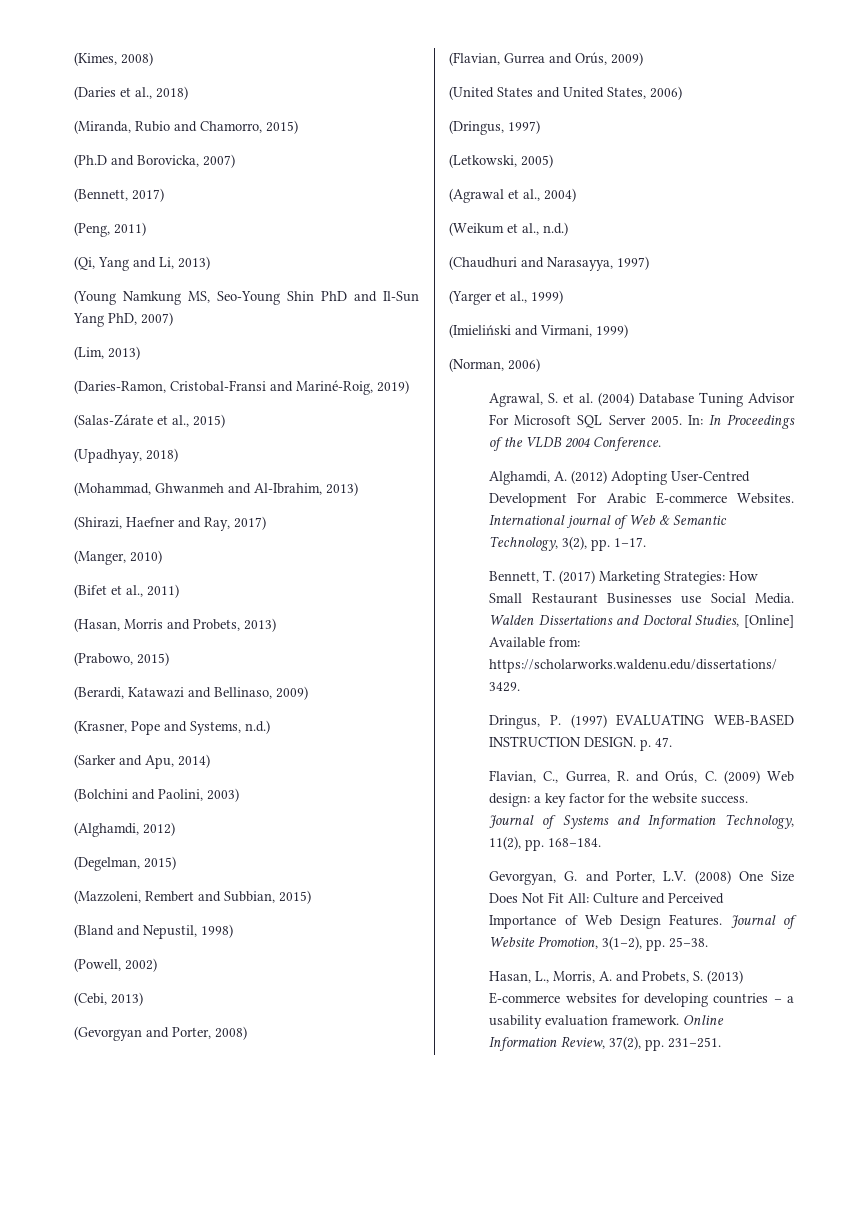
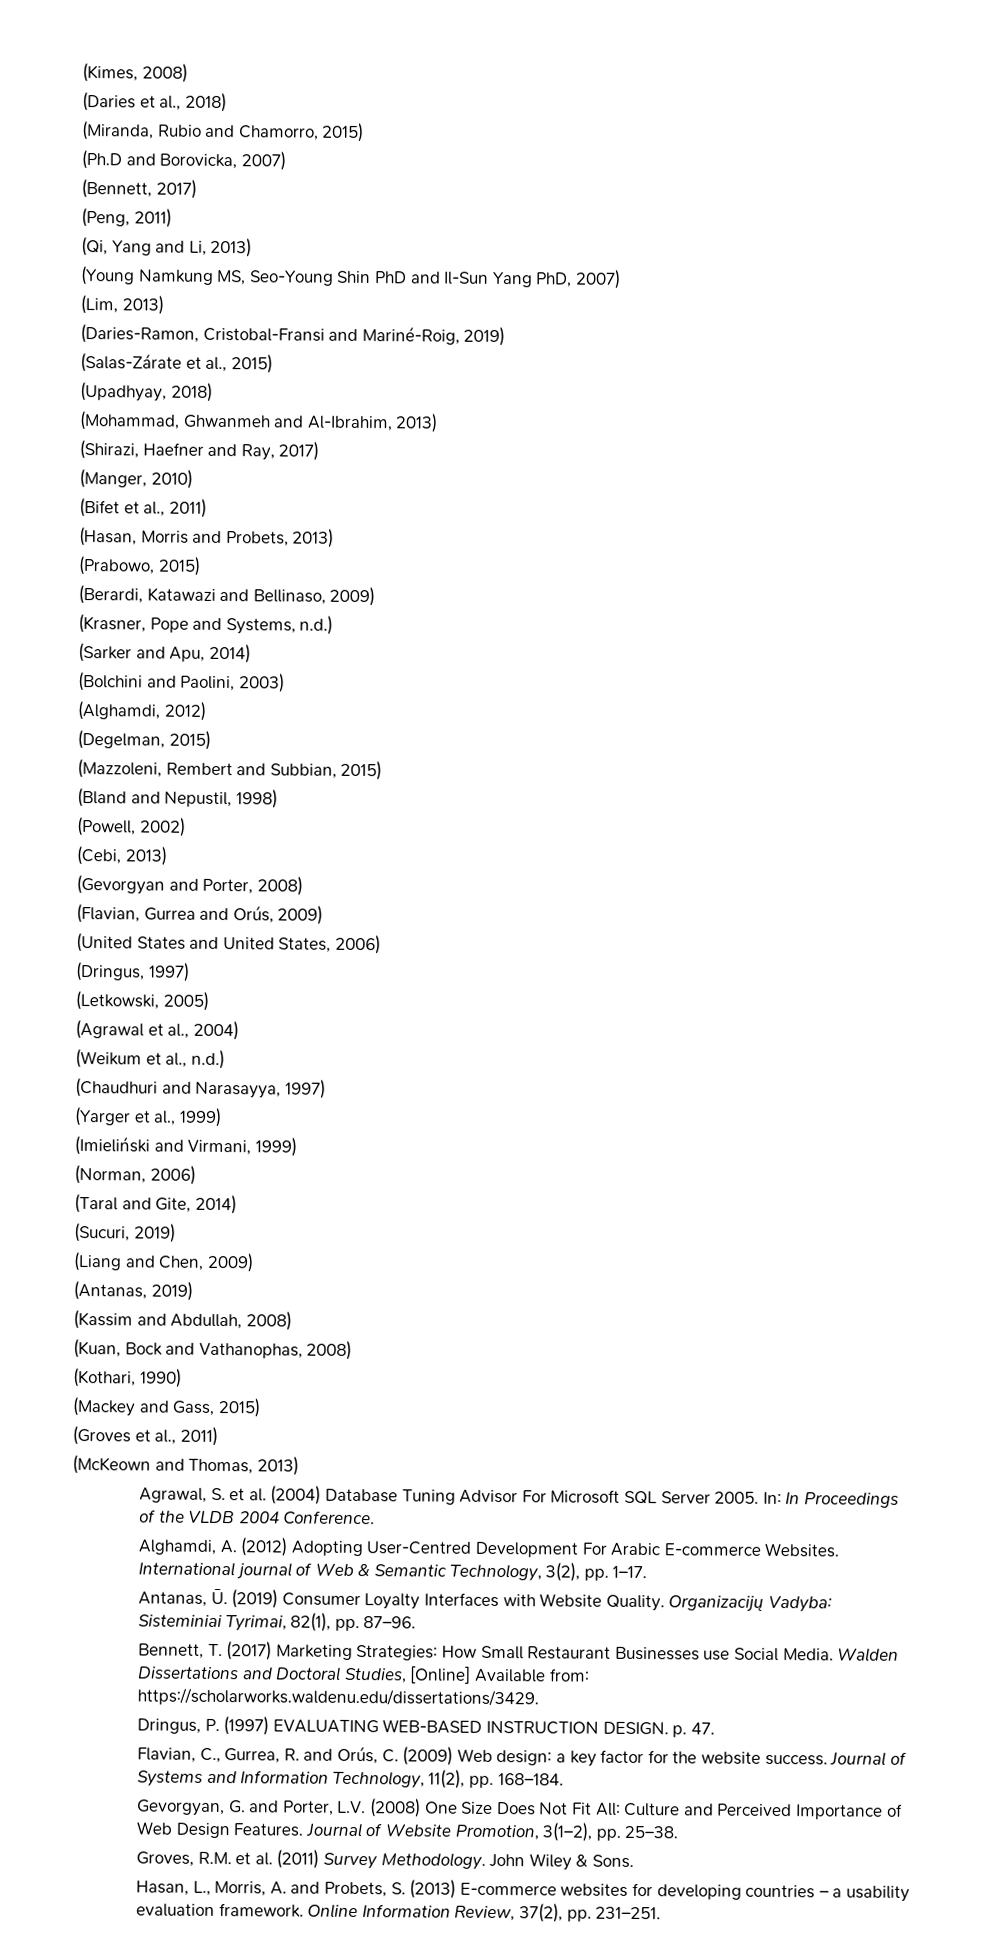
(540, 365) none -> [74,1193,237,1215] [74,1222,176,1243] [73,1251,254,1273] [73,1280,193,1301] [73,1309,292,1331] [73,1338,353,1360] [73,1367,182,1388] [72,1396,261,1418] [72,1425,218,1447] [72,1454,299,1476] // (Taral and Gite, 2014) // (Sucuri, 2019) // (Liang and Chen, 2009) // (Antanas, 2019) // (Kassim and Abdullah, 2008) // (Kuan, Bock and Vathanophas, 2008) // (Kothari, 1990) // (Mackey and Gass, 2015) // (Groves et al., 2011) // (McKeown and Thomas, 2013)
(647, 542) none -> [138,1588,832,1613] [138,1612,417,1632] // Antanas, Ū. (2019) Consumer Loyalty Interfaces with Website Quality. Organizacijų Vadyba: Sisteminiai Tyrimai, 82(1), pp. 87–96.
(709, 942) none -> [136,1849,634,1871] // Groves, R.M. et al. (2011) Survey Methodology. John Wiley & Sons.

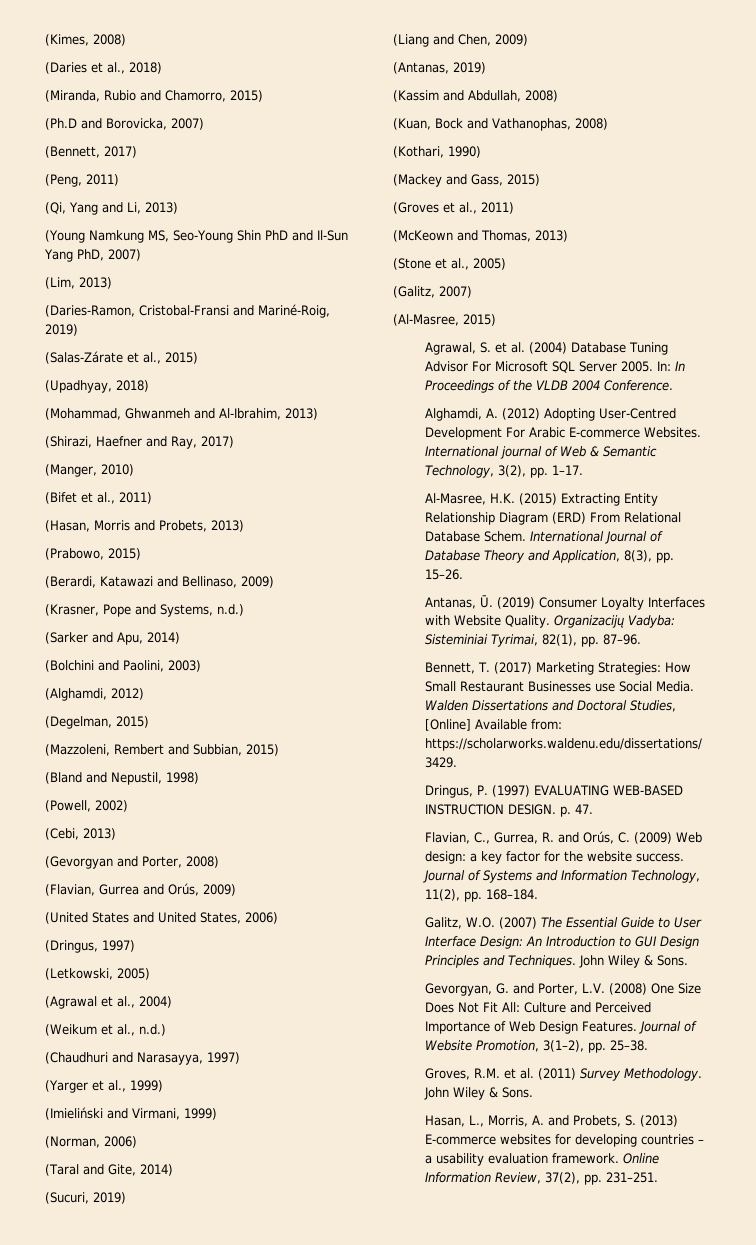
(299, 1466) none -> [393,258,506,270] [393,286,472,298] [393,314,496,326] // (Stone et al., 2005) // (Galitz, 2007) // (Al-Masree, 2015)
(648, 1572) none -> [424,493,658,506] [424,512,681,525] [424,531,663,544] [424,550,674,563] [424,569,463,580] // Al-Masree, H.K. (2015) Extracting Entity Relationship Diagram (ERD) From Relational Database Schem. International Journal of Database Theory and Application, 8(3), pp. 15–26.
(564, 1779) none -> [424,917,702,929] [424,936,699,949] [424,955,688,968] // Galitz, W.O. (2007) The Essential Guide to User Interface Design: An Introduction to GUI Design Principles and Techniques. John Wiley & Sons.

